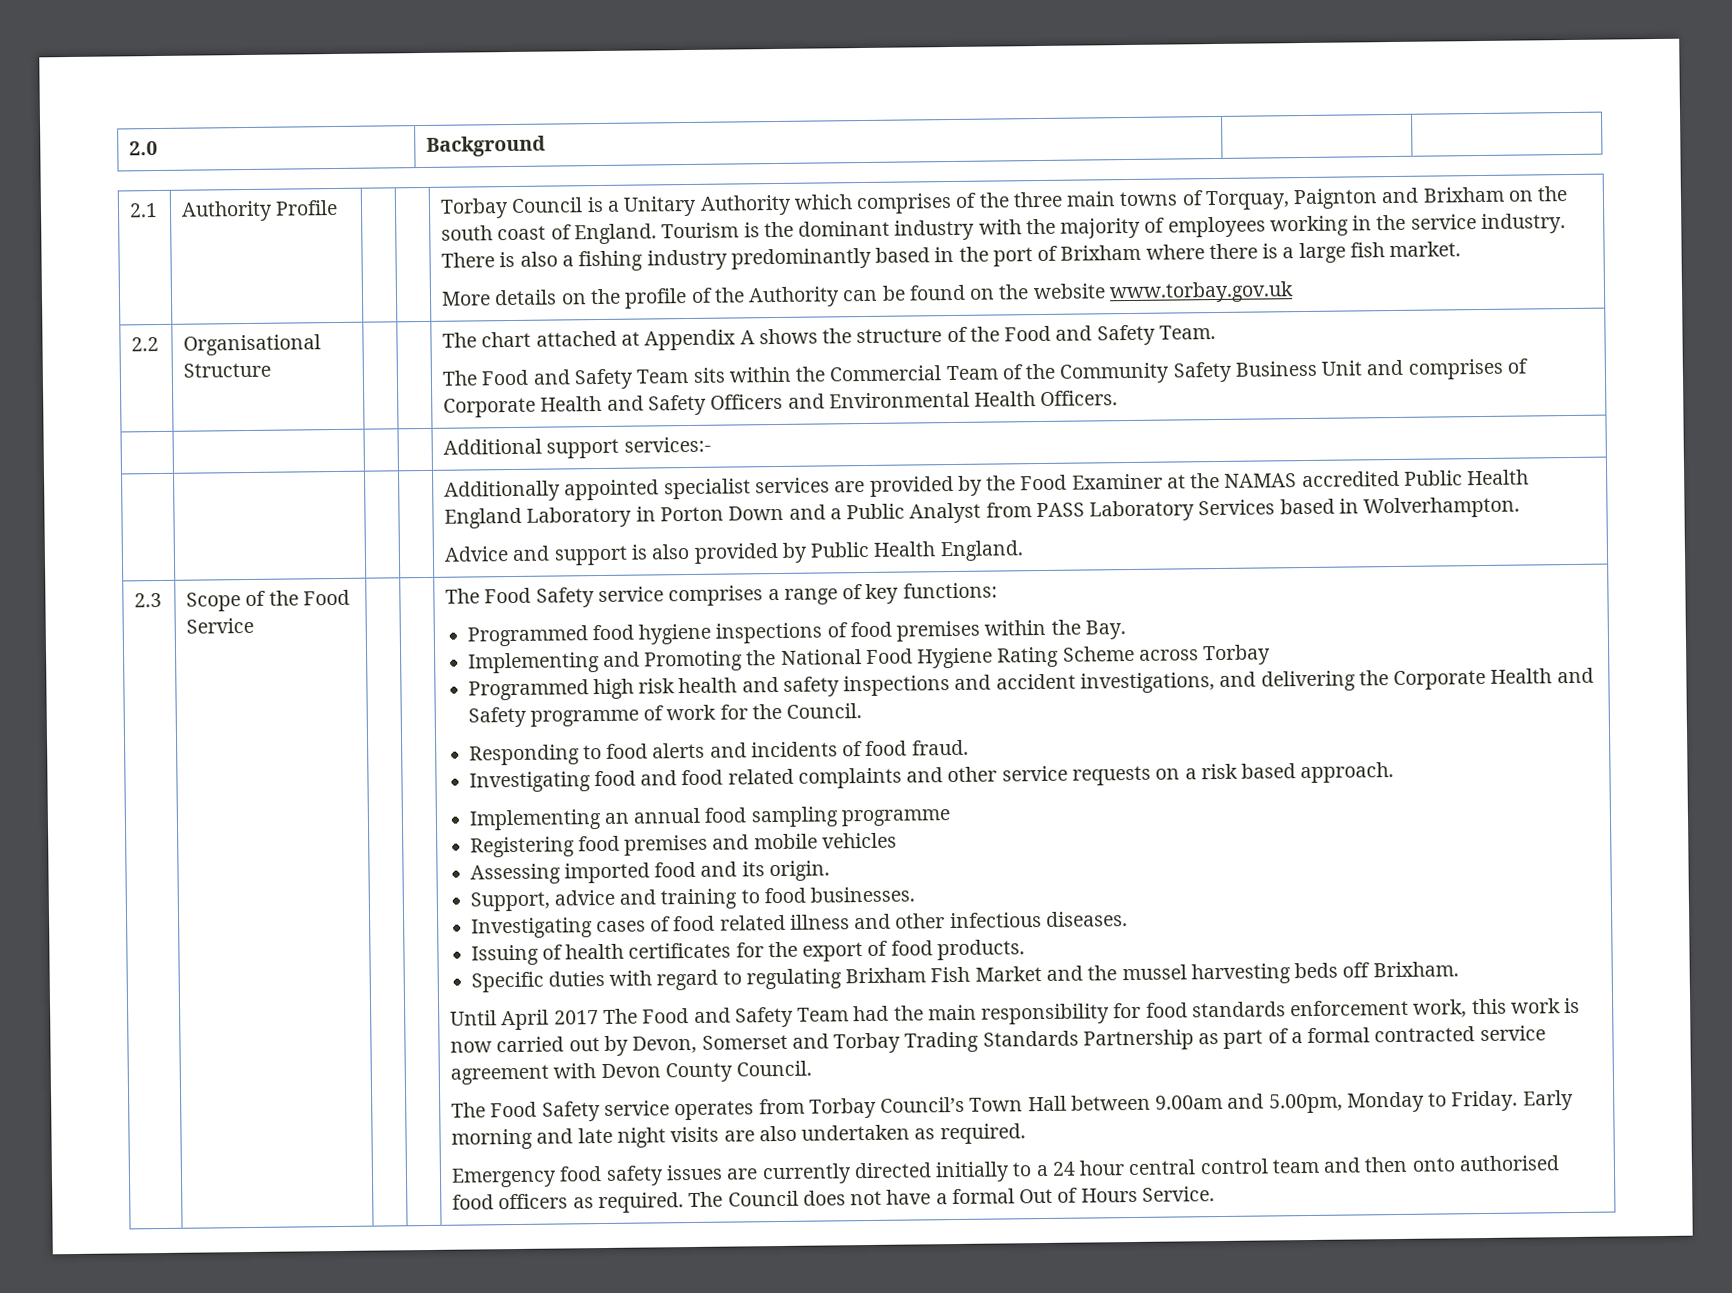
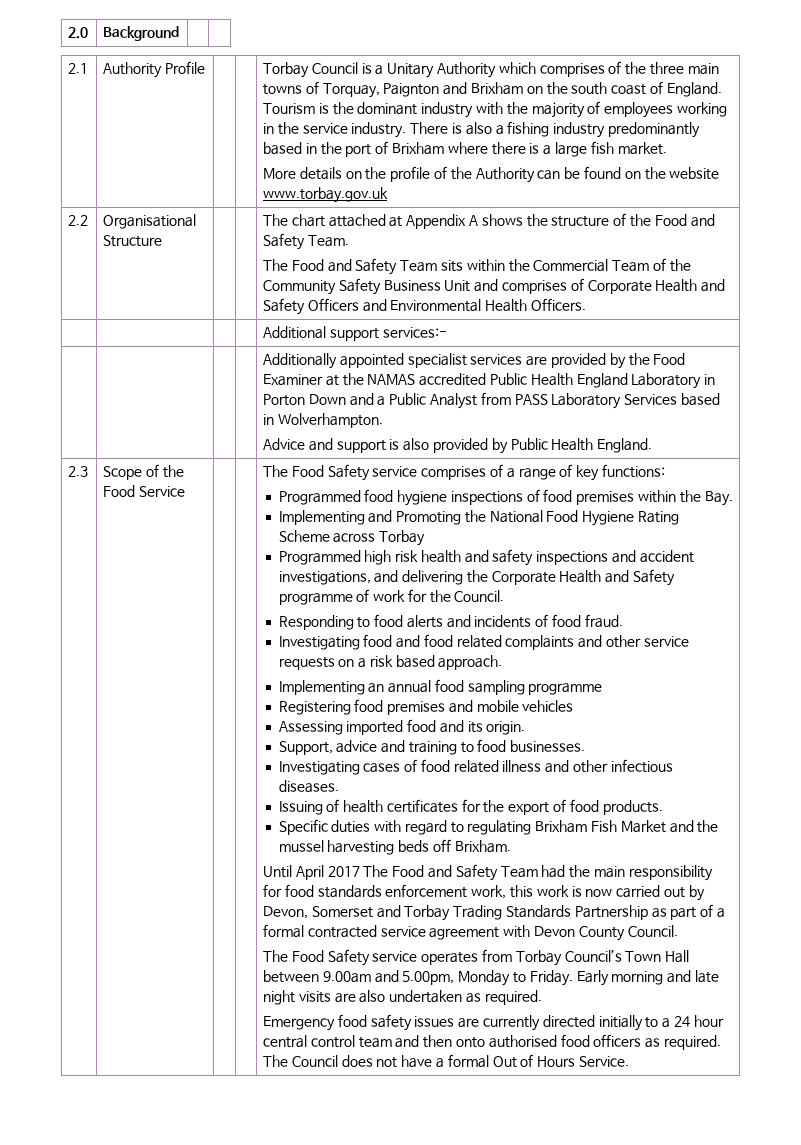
(764, 596) none -> [490,464,504,477] of

